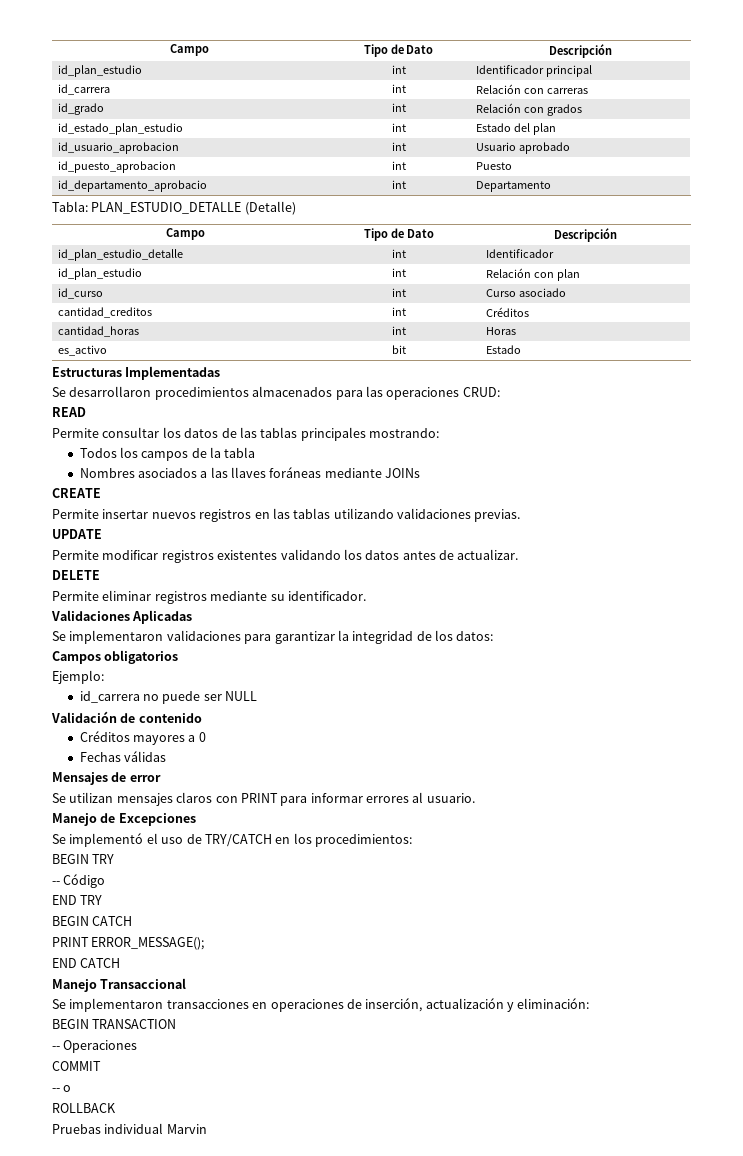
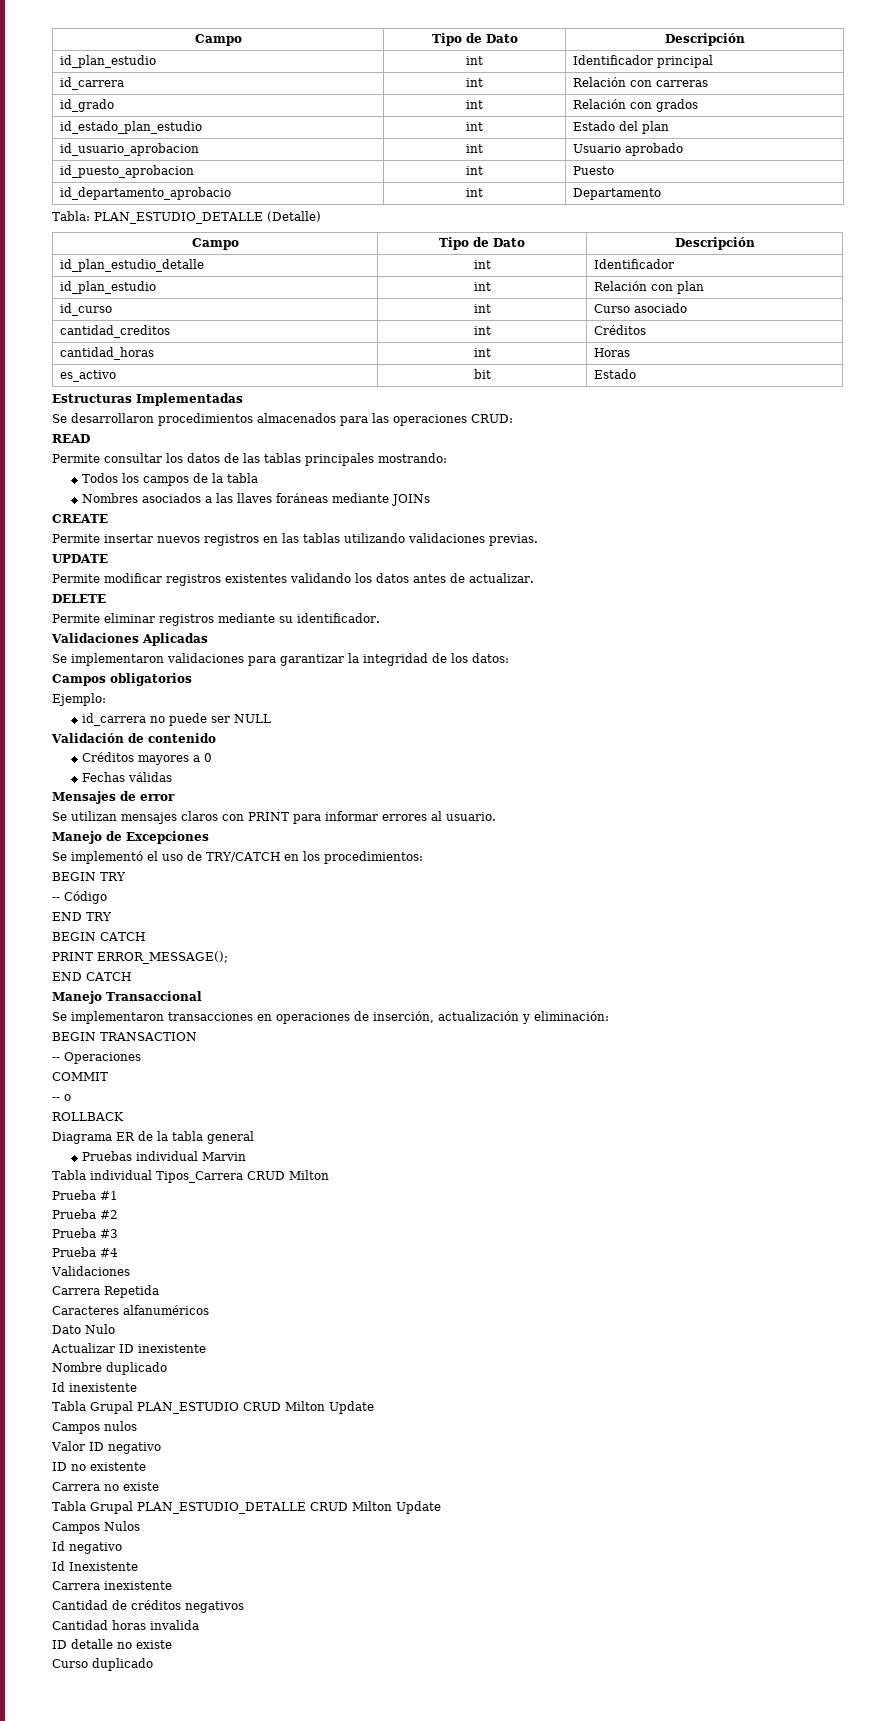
[52,1123,207,1134] Pruebas individual Marvin -> [52,1131,254,1144] [81,1151,246,1161] [52,1170,329,1183] [52,1190,118,1200] [52,1209,118,1219] [52,1228,118,1238] [52,1247,118,1257] [51,1266,130,1276] [52,1285,159,1298] [52,1305,209,1315] [52,1324,115,1334] [51,1343,206,1353] [52,1362,167,1375] [52,1382,137,1392] [52,1401,374,1414] [52,1421,137,1434] [51,1441,161,1454] [52,1462,146,1471] [52,1482,159,1491] [52,1501,441,1514] [52,1521,140,1534] [52,1541,122,1554] [52,1561,138,1571] [52,1581,172,1590] [52,1600,244,1613] [52,1620,199,1630] [52,1639,172,1649] [52,1658,153,1671] Diagrama ER de la tabla general // Pruebas individual Marvin // Tabla individual Tipos_Carrera CRUD Milton // Prueba #1 // Prueba #2 // Prueba #3 // Prueba #4 // Validaciones // Carrera Repetida // Caracteres alfanuméricos // Dato Nulo // Actualizar ID inexistente // Nombre duplicado // Id inexistente // Tabla Grupal PLAN_ESTUDIO CRUD Milton Update // Campos nulos // Valor ID negativo // ID no existente // Carrera no existe // Tabla Grupal PLAN_ESTUDIO_DETALLE CRUD Milton Update // Campos Nulos // Id negativo // Id Inexistente // Carrera inexistente // Cantidad de créditos negativos // Cantidad horas invalida // ID detalle no existe // Curso duplicado

